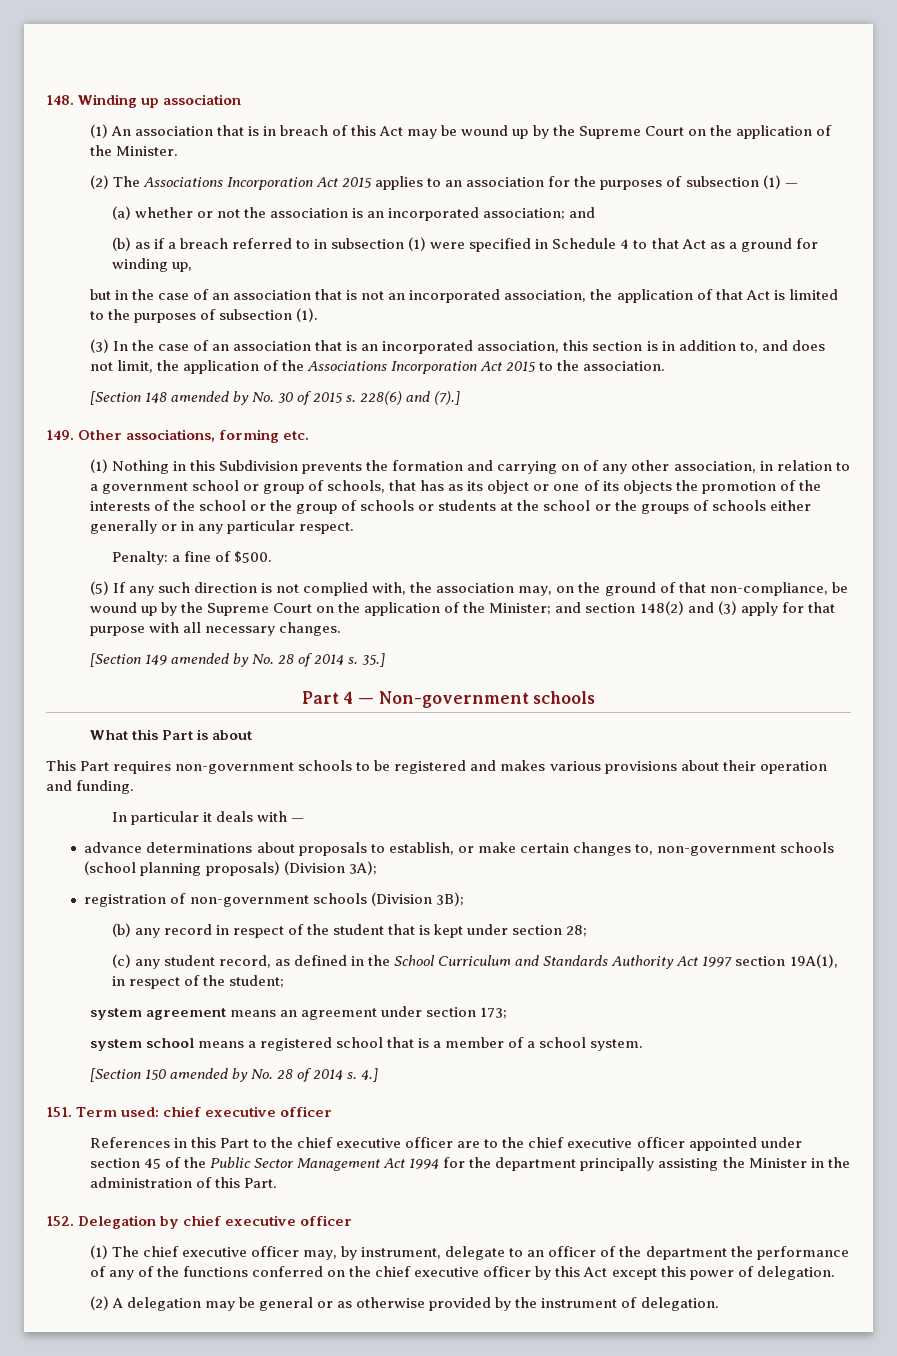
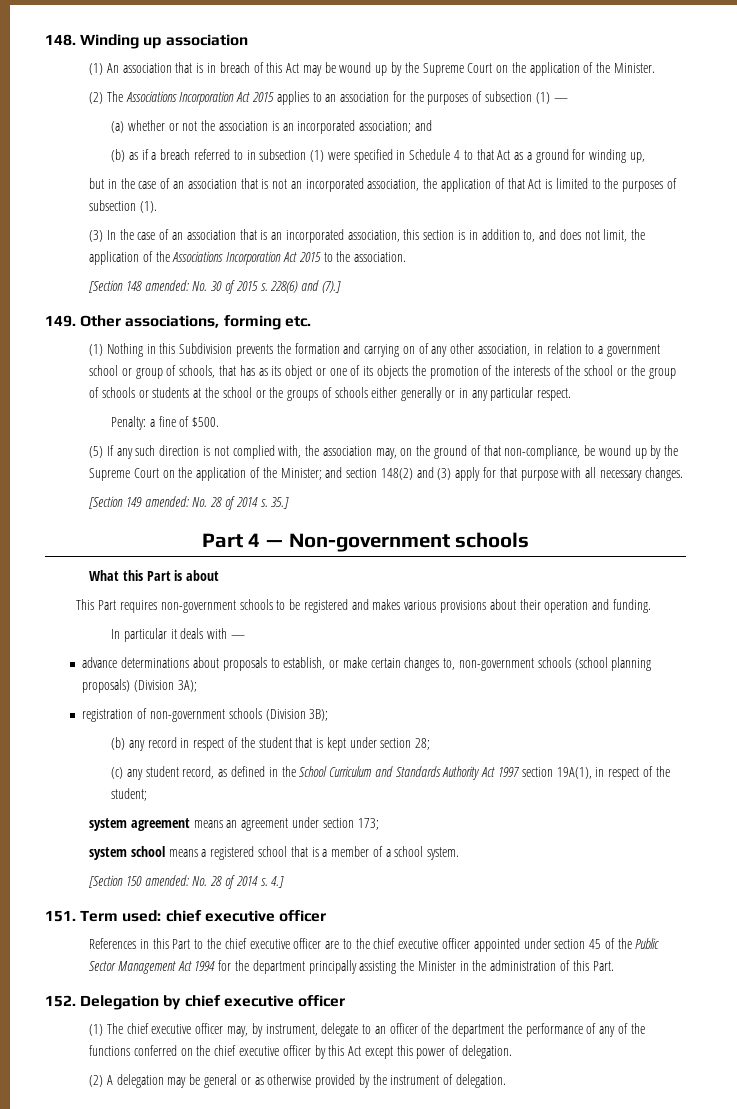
[170,391,249,405] amended by -> [144,280,189,291] amended:
[170,653,249,667] amended by -> [144,496,189,507] amended:
[169,1068,248,1082] amended by -> [144,875,189,886] amended:

